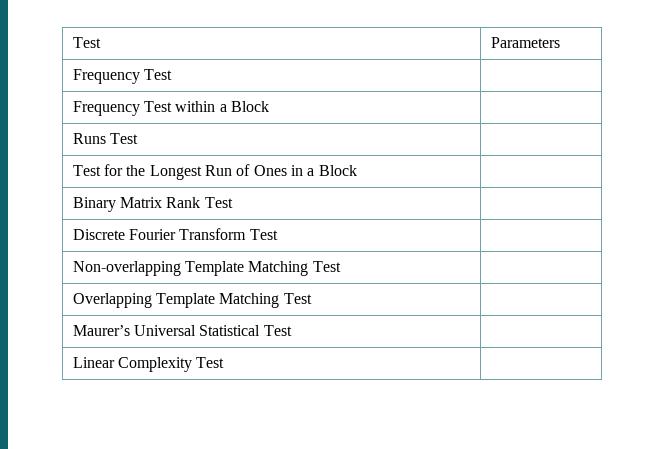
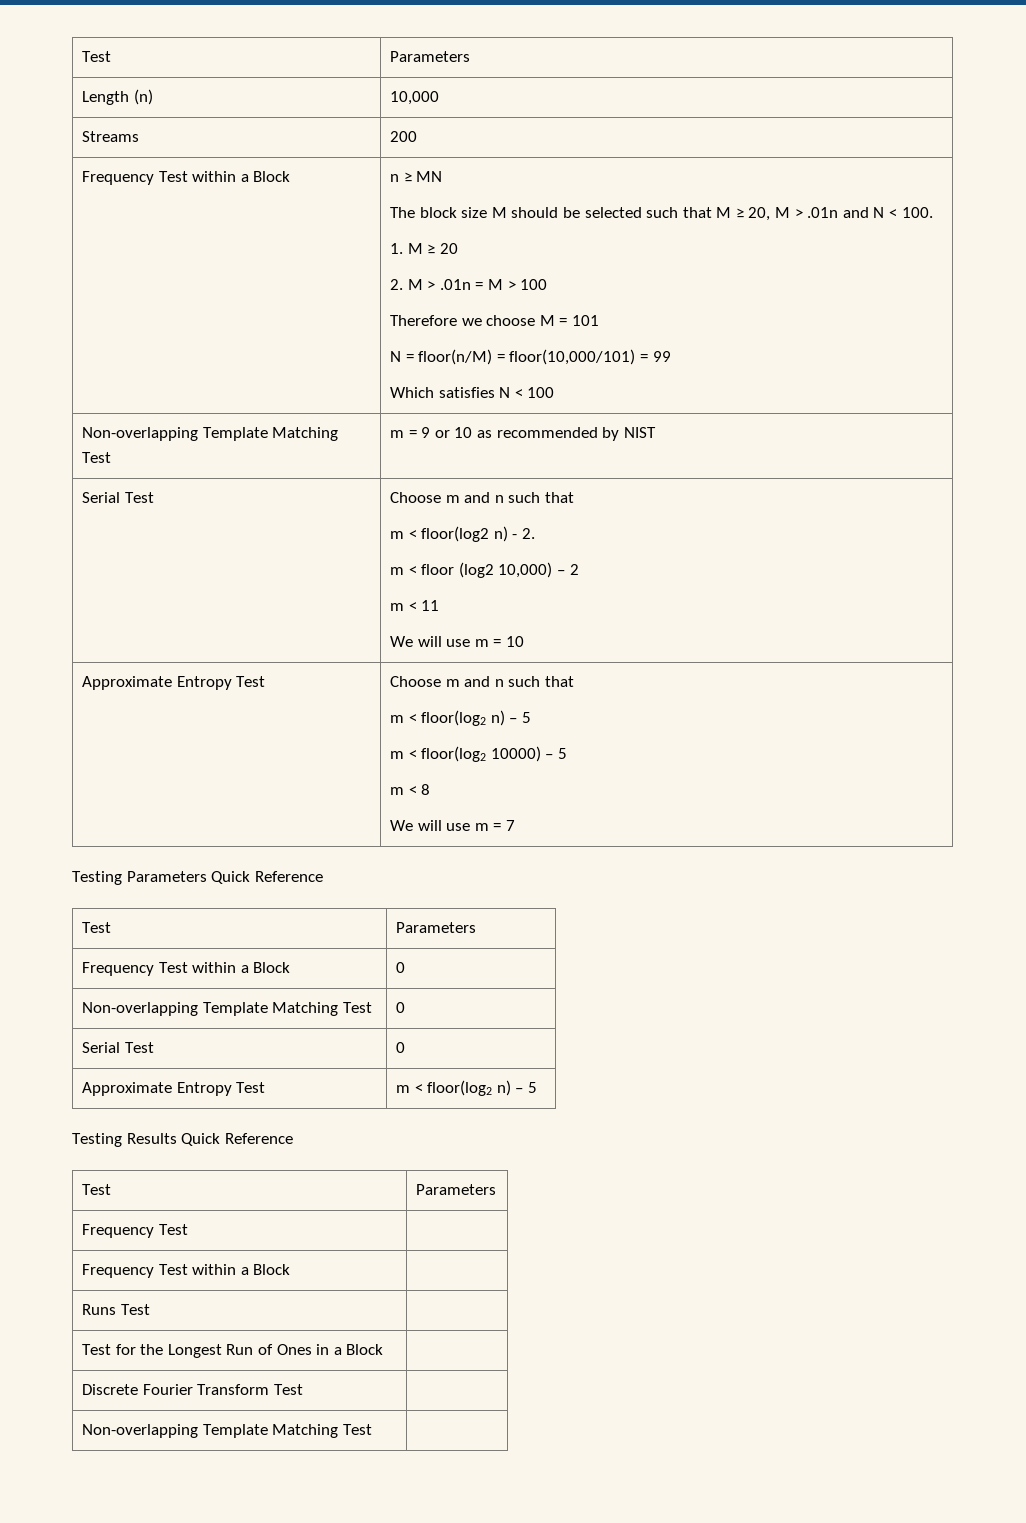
[72,37,101,48] [490,37,560,48] Test | Parameters -> [81,51,111,62] [389,51,470,62] [81,89,153,105] [389,91,439,105] [81,131,139,142] [389,131,417,142] [81,171,291,185] [389,171,443,182] [389,207,933,221] [389,243,458,254] [389,279,548,290] [389,315,599,326] [389,349,671,365] [389,387,555,398] [81,427,339,441] [81,452,111,463] [389,427,656,441] [81,492,154,503] [389,492,574,503] [389,526,535,542] [389,562,579,578] [389,600,440,611] [389,636,524,647] [81,676,266,690] [389,676,574,687] [389,710,531,726] [389,746,567,762] [389,784,431,795] [389,820,515,831] [72,871,323,885] [81,922,111,933] [395,922,476,933] [81,962,291,976] [395,962,405,973] [81,1002,372,1016] [395,1002,405,1013] [81,1042,154,1053] [395,1042,405,1053] [81,1082,266,1096] [395,1080,537,1096] [72,1133,293,1147] [81,1184,111,1195] [415,1184,496,1195] Test | Parameters // Length (n) | 10,000 // Streams | 200 // Frequency Test within a Block | n ≥ MN // The block size M should be selected such that M ≥ 20, M > .01n and N < 100. // 1. M ≥ 20 // 2. M > .01n = M > 100 // Therefore we choose M = 101 // N = floor(n/M) = floor(10,000/101) = 99 // Which satisfies N < 100 // Non-overlapping Template Matching Test | m = 9 or 10 as recommended by NIST // Serial Test | Choose m and n such that // m < floor(log2 n) - 2. // m < floor (log2 10,000) – 2 // m < 11 // We will use m = 10 // Approximate Entropy Test | Choose m and n such that // m < floor(log2 n) – 5 // m < floor(log2 10000) – 5 // m < 8 // We will use m = 7 // Testing Parameters Quick Reference // Test | Parameters // Frequency Test within a Block | 0 // Non-overlapping Template Matching Test | 0 // Serial Test | 0 // Approximate Entropy Test | m < floor(log2 n) – 5 // Testing Results Quick Reference // Test | Parameters
[72,197,233,212] // Binary Matrix Rank Test | -> (384, 1349) none
[72,293,312,308] [72,325,292,336] [72,357,225,372] // Overlapping Template Matching Test | // Maurer’s Universal Statistical Test | // Linear Complexity Test | -> (372, 1429) none

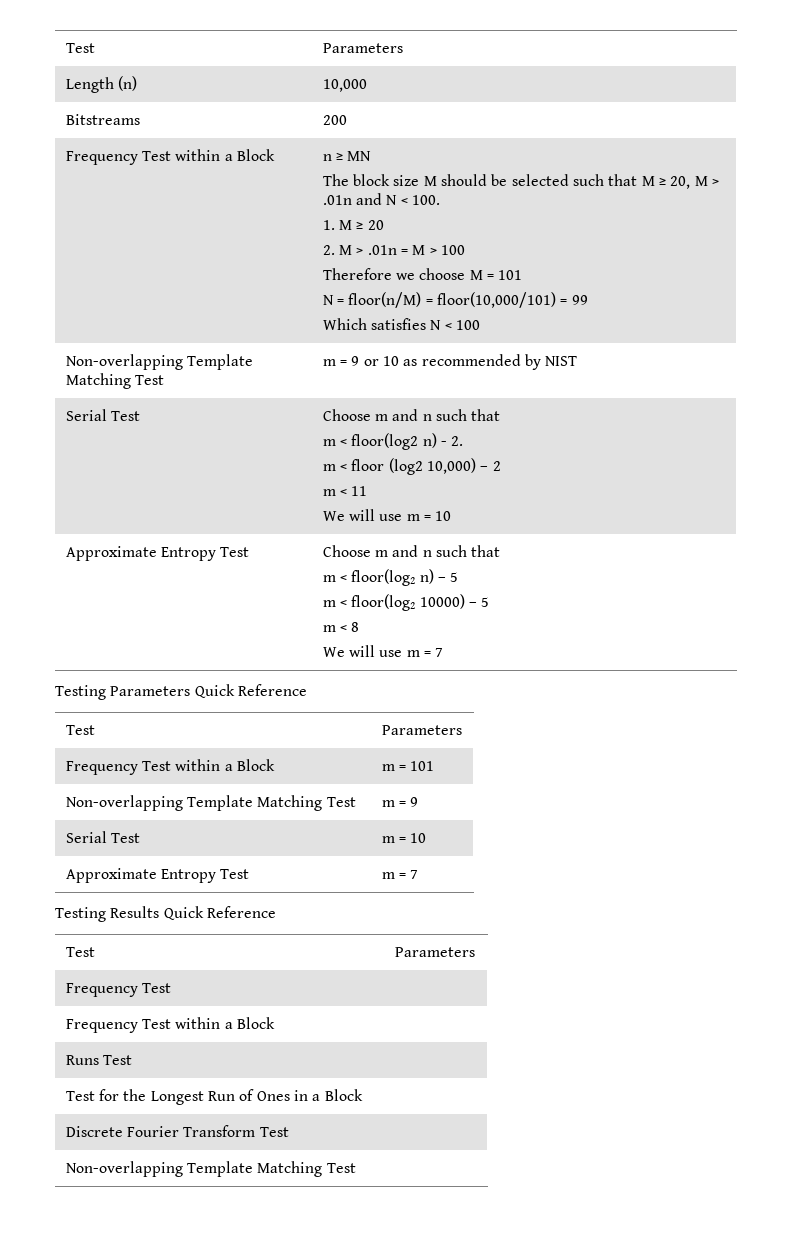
[81,131,139,142] Streams -> [65,114,140,125] Bitstreams
[395,962,405,973] [81,1002,372,1016] [395,1002,405,1013] [81,1042,154,1053] [395,1042,405,1053] 0 // Non-overlapping Template Matching Test | 0 // Serial Test | 0 -> [381,761,435,771] [65,795,356,811] [381,797,419,807] [65,831,141,843] [381,833,427,843] m = 101 // Non-overlapping Template Matching Test | m = 9 // Serial Test | m = 10
[414,1080,537,1096] < floor(log2 n) – 5 -> [399,870,419,879] = 7

